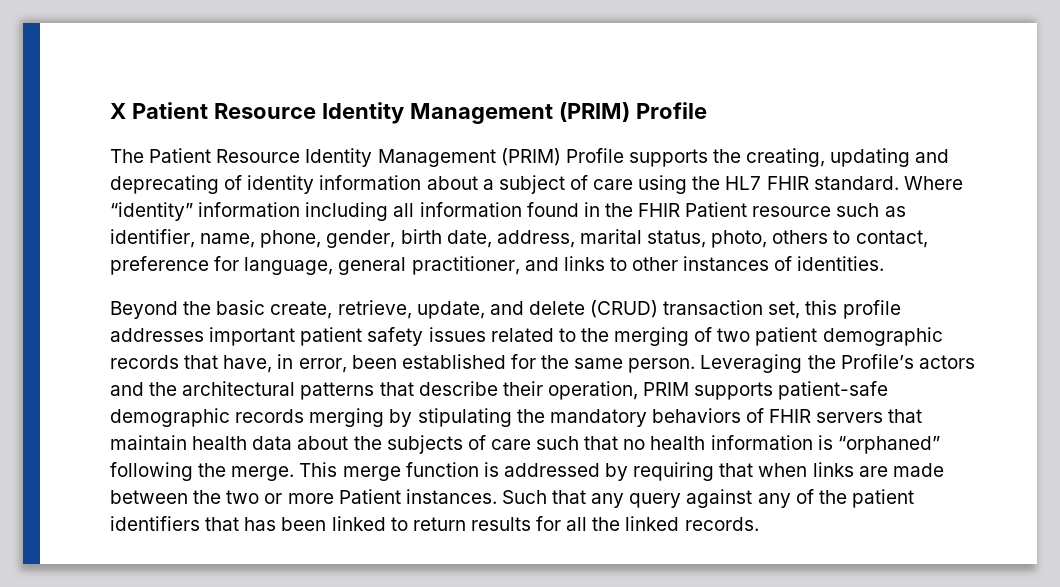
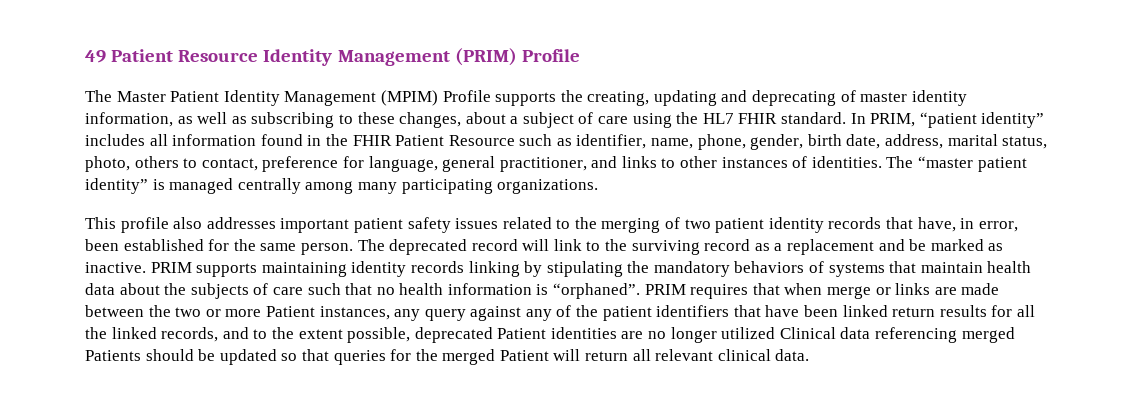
[110,103,126,119] X -> [85,50,106,63] 49
[149,148,561,167] Patient Resource Identity Management (PRIM) -> [116,90,438,106] Master Patient Identity Management (MPIM)
[247,175,422,194] identity information -> [860,90,967,106] [85,112,462,128] master identity information, as well as subscribing to these changes,
[903,176,963,190] [110,202,389,221] Where “identity” information including -> [850,112,1045,128] [85,134,145,146] In PRIM, “patient identity” includes
[752,206,832,217] resource -> [448,135,515,146] Resource
[110,300,901,319] // Beyond the basic create, retrieve, update, and delete (CRUD) transaction set, this profile -> [886,156,1027,172] [85,178,599,194] [85,217,203,233] The “master patient identity” is managed centrally among many participating organizations. // This profile also
[822,327,943,346] demographic -> [768,217,824,233] identity
[700,354,975,373] [110,381,889,400] [110,408,385,427] Leveraging the Profile’s actors and the architectural patterns that describe their operation, PRIM supports patient-safe demographic records merging -> [357,239,1004,255] [85,261,520,277] The deprecated record will link to the surviving record as a replacement and be marked as inactive. PRIM supports maintaining identity records linking
[769,409,884,423] FHIR servers -> [828,263,885,277] systems
[837,436,940,454] [110,462,808,481] “orphaned” following the merge. This merge function is addressed by requiring that when -> [553,283,891,299] “orphaned”. PRIM requires that when merge or
[405,489,587,504] instances. Such that -> [319,306,390,320] instances,
[244,517,277,531] has -> [765,305,800,317] have
[390,517,408,531] to -> (888, 311) none
[684,517,759,531] records. -> [161,327,1015,343] [85,349,810,365] records, and to the extent possible, deprecated Patient identities are no longer utilized Clinical data referencing merged Patients should be updated so that queries for the merged Patient will return all relevant clinical data.

